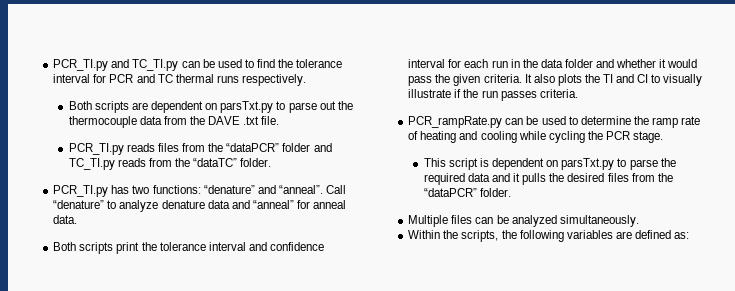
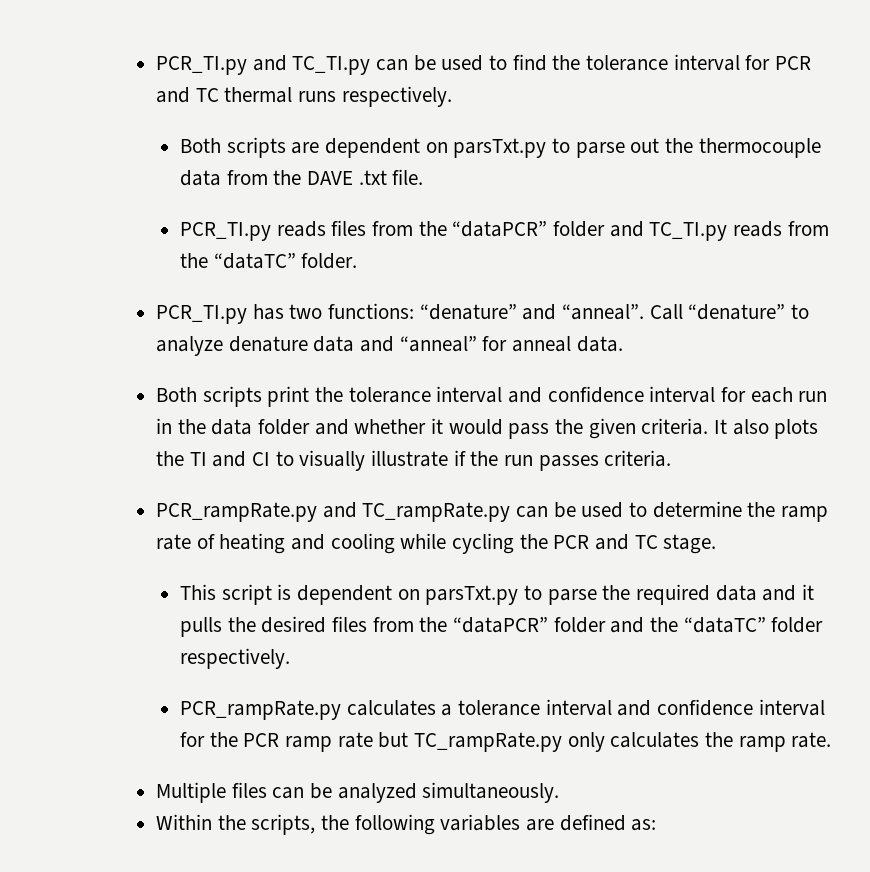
(503, 122) none -> [322,502,511,522] and TC_rampRate.py
(630, 135) none -> [595,534,658,550] and TC
[479,188,511,197] folder. -> [553,617,824,633] [180,648,291,669] [180,699,825,720] [180,732,832,752] folder and the “dataTC” folder respectively. // PCR_rampRate.py calculates a tolerance interval and confidence interval for the PCR ramp rate but TC_rampRate.py only calculates the ramp rate.

